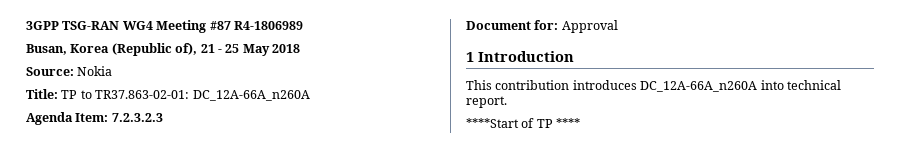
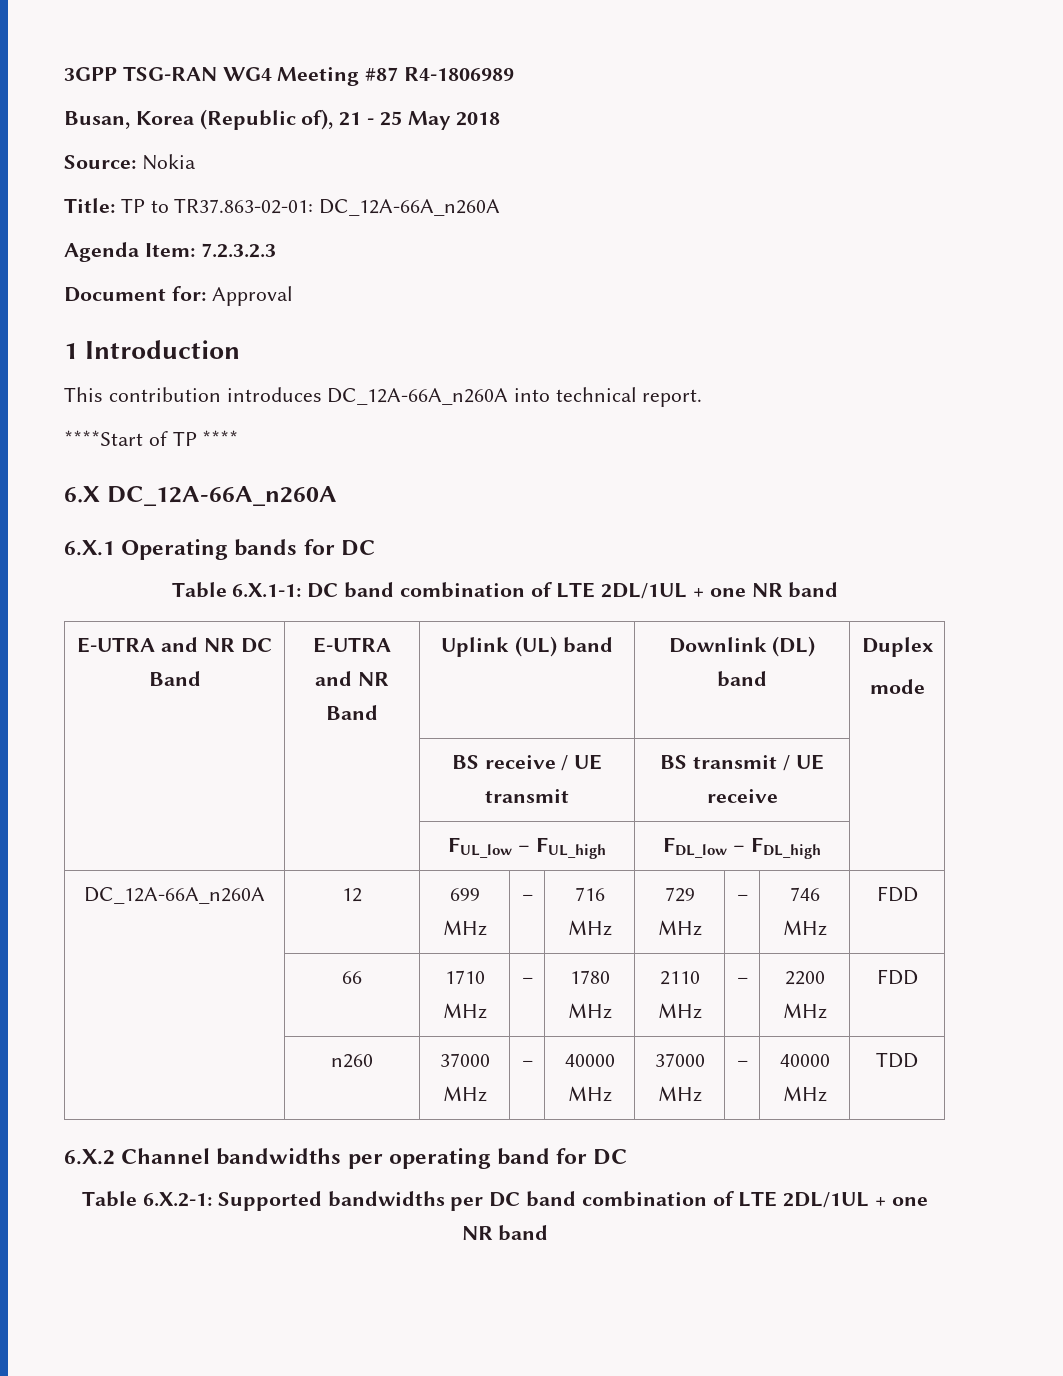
(581, 123) none -> [64,486,337,506] [64,539,375,560] [171,582,839,599] [77,637,272,653] [148,671,201,686] [313,637,391,653] [315,671,389,686] [326,705,378,720] [441,636,613,657] [668,636,816,657] [717,671,767,687] [861,637,934,657] [869,679,925,694] [451,754,603,771] [485,789,569,803] [660,754,824,771] [706,789,778,803] [448,837,606,859] [663,837,821,859] [84,887,265,904] [342,888,362,902] [449,888,480,901] [442,920,487,936] [521,894,533,901] [574,887,605,901] [567,920,612,936] [664,887,695,902] [657,920,702,936] [736,894,748,901] [789,887,820,901] [782,920,827,936] [876,886,918,902] [342,971,362,984] [444,970,485,984] [442,1003,487,1019] [521,977,533,984] [569,970,610,984] [567,1003,612,1019] [659,971,700,985] [657,1003,702,1019] [736,977,748,984] [784,971,825,985] [782,1003,827,1019] [876,969,918,985] [331,1054,373,1068] [439,1053,490,1067] [442,1086,487,1102] [521,1060,533,1067] [564,1054,615,1067] [567,1086,612,1102] [654,1053,705,1067] [657,1086,702,1102] [736,1060,748,1067] [779,1054,830,1067] [782,1086,827,1102] [876,1052,918,1068] [64,1148,628,1169] [82,1191,928,1211] [461,1225,549,1241] // 6.X DC_12A-66A_n260A // 6.X.1 Operating bands for DC // Table 6.X.1-1: DC band combination of LTE 2DL/1UL + one NR band // E-UTRA and NR DC Band | E-UTRA and NR Band | Uplink (UL) band | Downlink (DL) band | Duplex // mode // | | BS receive / UE transmit | BS transmit / UE receive | // | | FUL_low – FUL_high | FDL_low – FDL_high | // DC_12A-66A_n260A | 12 | 699 MHz | – | 716 MHz | 729 MHz | – | 746 MHz | FDD // | 66 | 1710 MHz | – | 1780 MHz | 2110 MHz | – | 2200 MHz | FDD // | n260 | 37000 MHz | – | 40000 MHz | 37000 MHz | – | 40000 MHz | TDD // 6.X.2 Channel bandwidths per operating band for DC // Table 6.X.2-1: Supported bandwidths per DC band combination of LTE 2DL/1UL + one NR band

